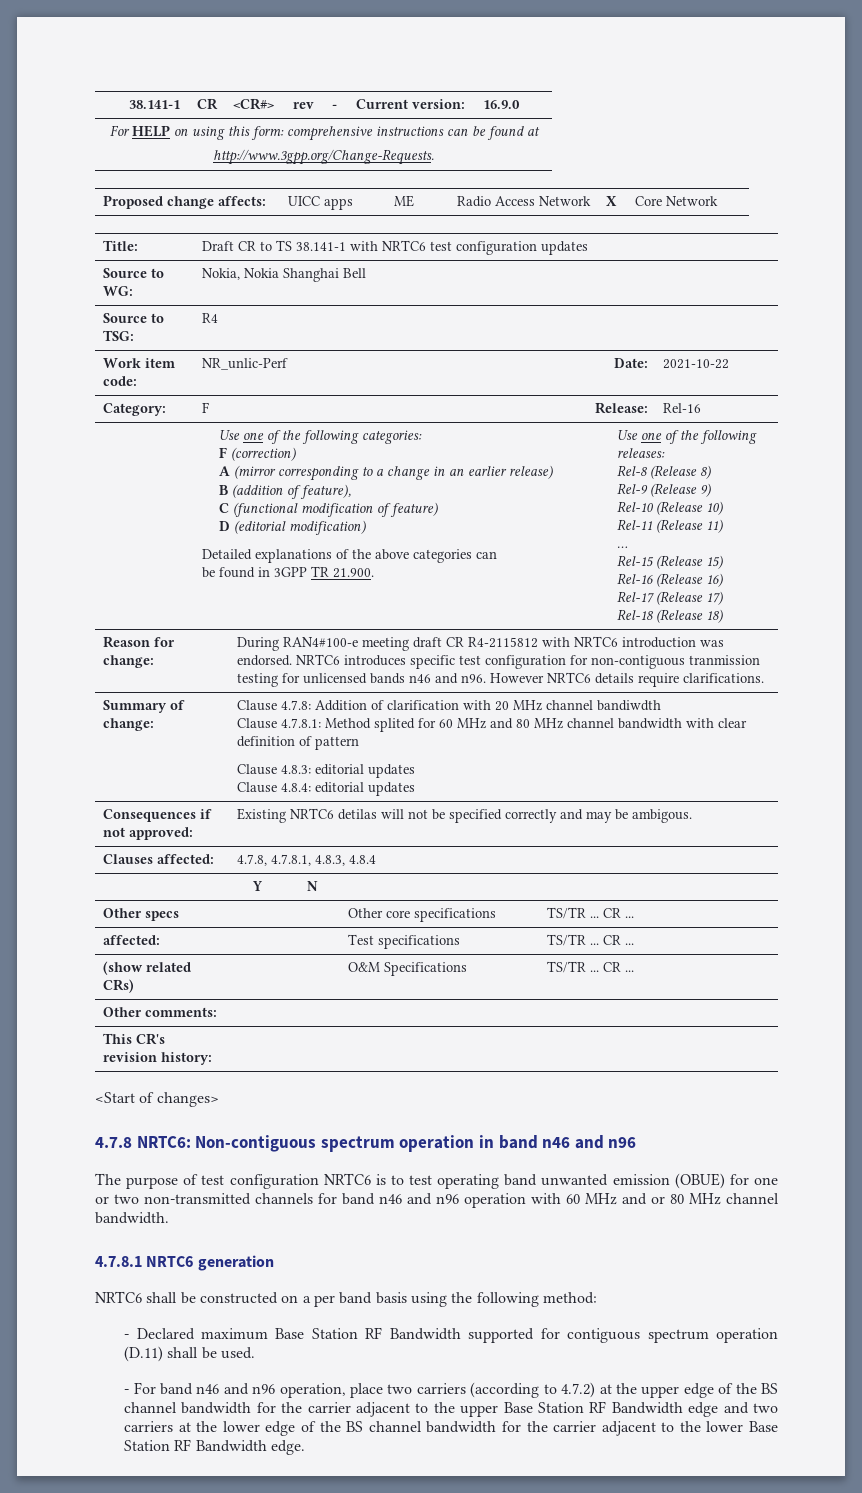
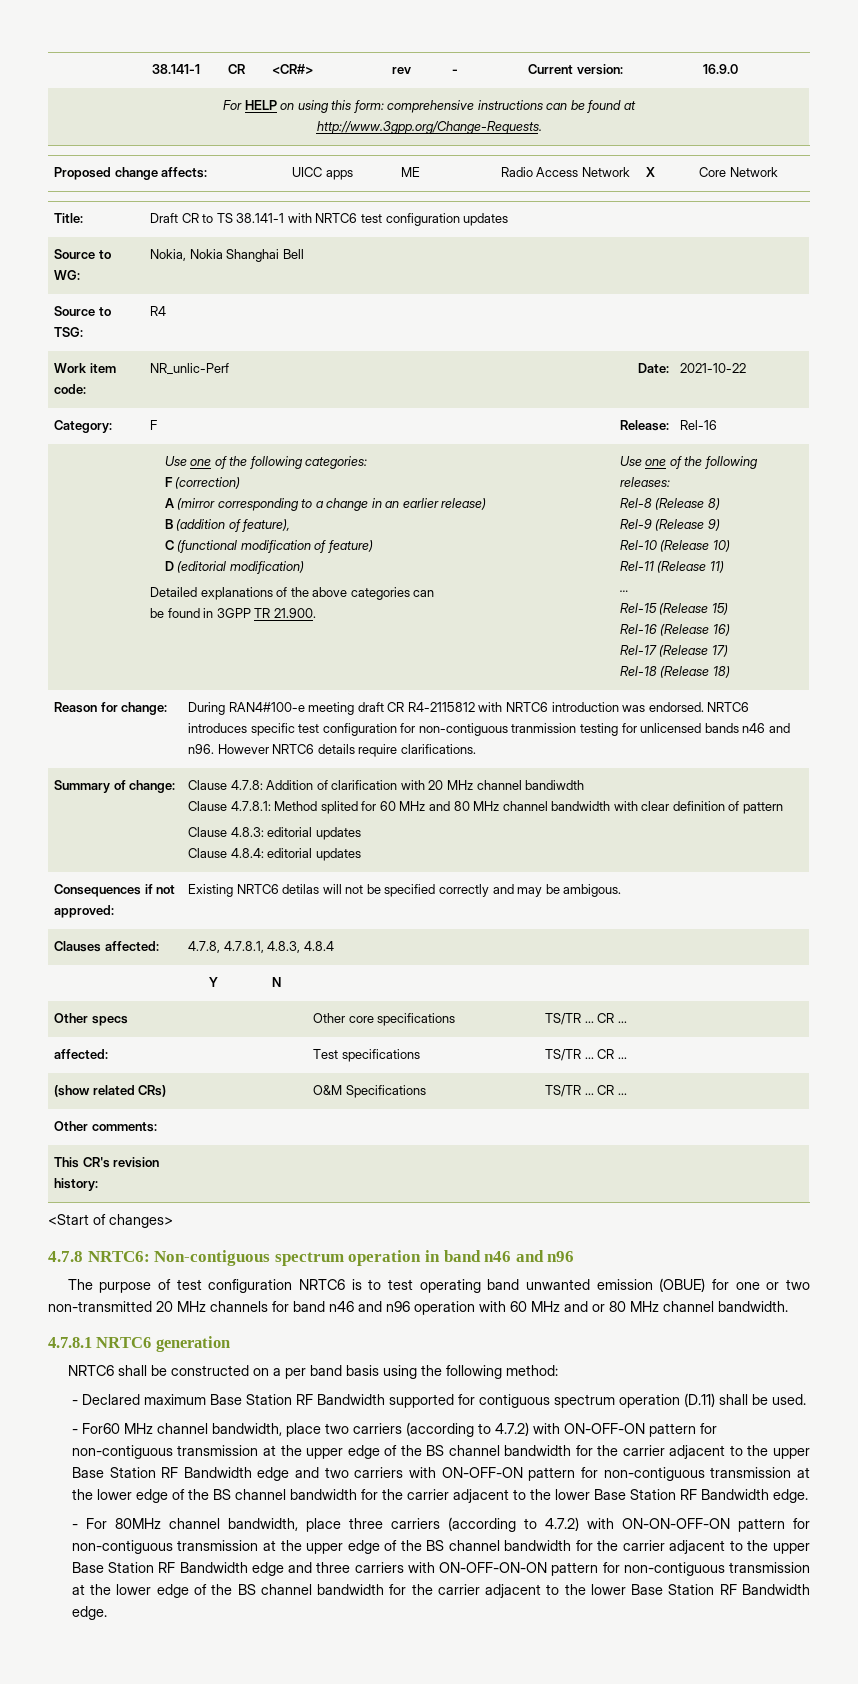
(251, 1199) none -> [156,1301,206,1312] 20 MHz
[133,1382,346,1398] For band n46 and n96 operation, -> [81,1423,282,1436] For60 MHz channel bandwidth,
(596, 1390) none -> [532,1423,717,1437] [71,1445,259,1459] with ON-OFF-ON pattern for non-contiguous transmission
(174, 1426) none -> [409,1467,792,1481] with ON-OFF-ON pattern for non-contiguous transmission
(306, 1447) none -> [71,1517,810,1532] [71,1540,811,1554] [71,1562,811,1576] [71,1584,811,1598] [71,1606,107,1620] // - For 80MHz channel bandwidth, place three carriers (according to 4.7.2) with ON-ON-OFF-ON pattern for non-contiguous transmission at the upper edge of the BS channel bandwidth for the carrier adjacent to the upper Base Station RF Bandwidth edge and three carriers with ON-OFF-ON-ON pattern for non-contiguous transmission at the lower edge of the BS channel bandwidth for the carrier adjacent to the lower Base Station RF Bandwidth edge.

